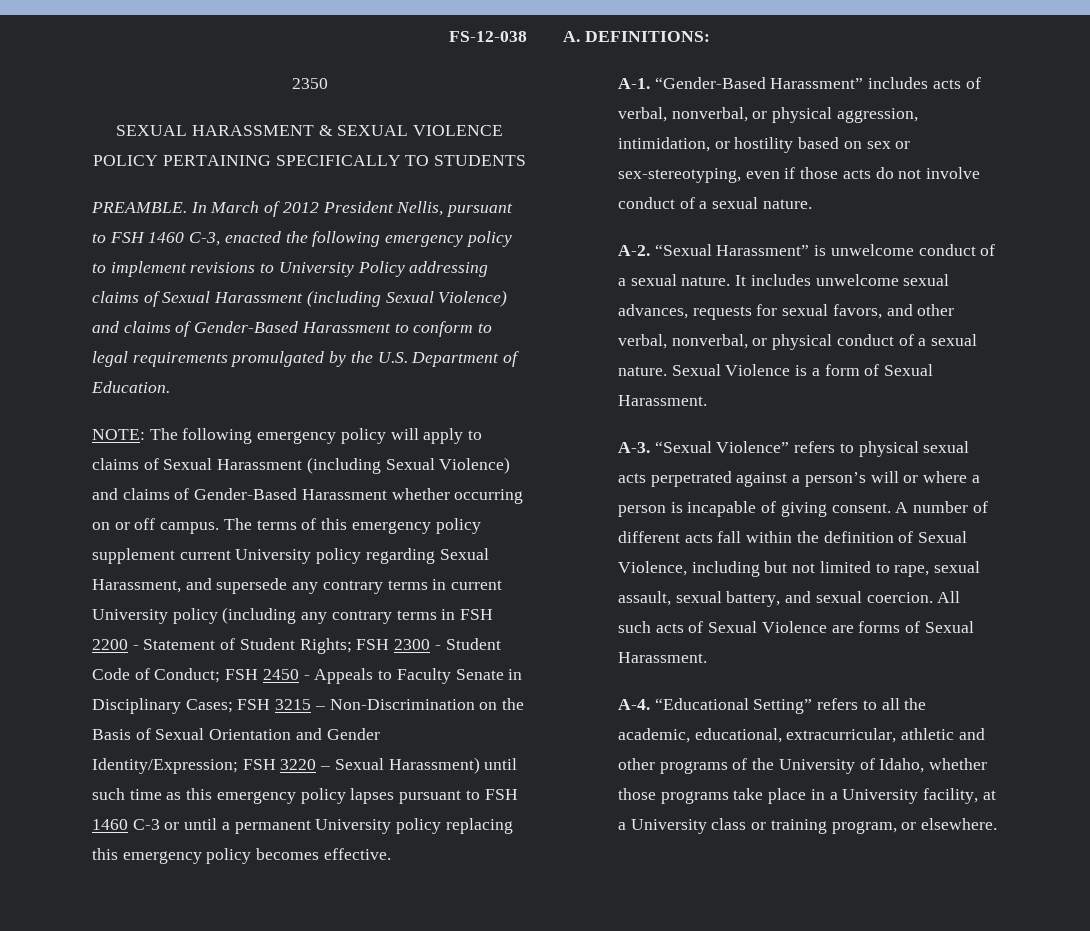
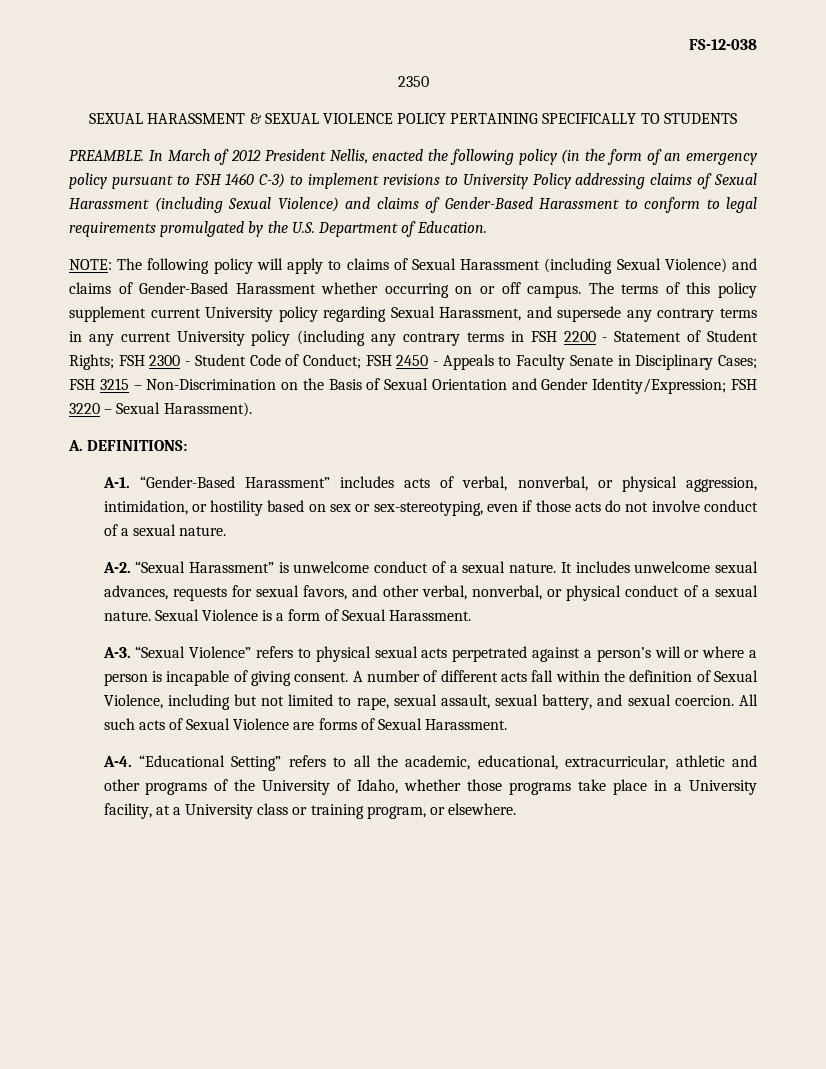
[446,203,514,217] [92,231,512,247] pursuant to FSH 1460 C-3, enacted the following emergency policy -> [372,149,757,165] [69,173,286,189] enacted the following policy (in the form of an emergency policy pursuant to FSH 1460 C-3)
[257,431,337,444] emergency -> (210, 266) none
[351,521,431,534] emergency -> (711, 288) none
(447, 584) none -> [88,334,114,346] any
[388,757,518,774] [92,788,518,804] [92,818,513,834] [92,848,391,864] Harassment) until such time as this emergency policy lapses pursuant to FSH 1460 C-3 or until a permanent University policy replacing this emergency policy becomes effective. -> [163,402,252,417] Harassment).

